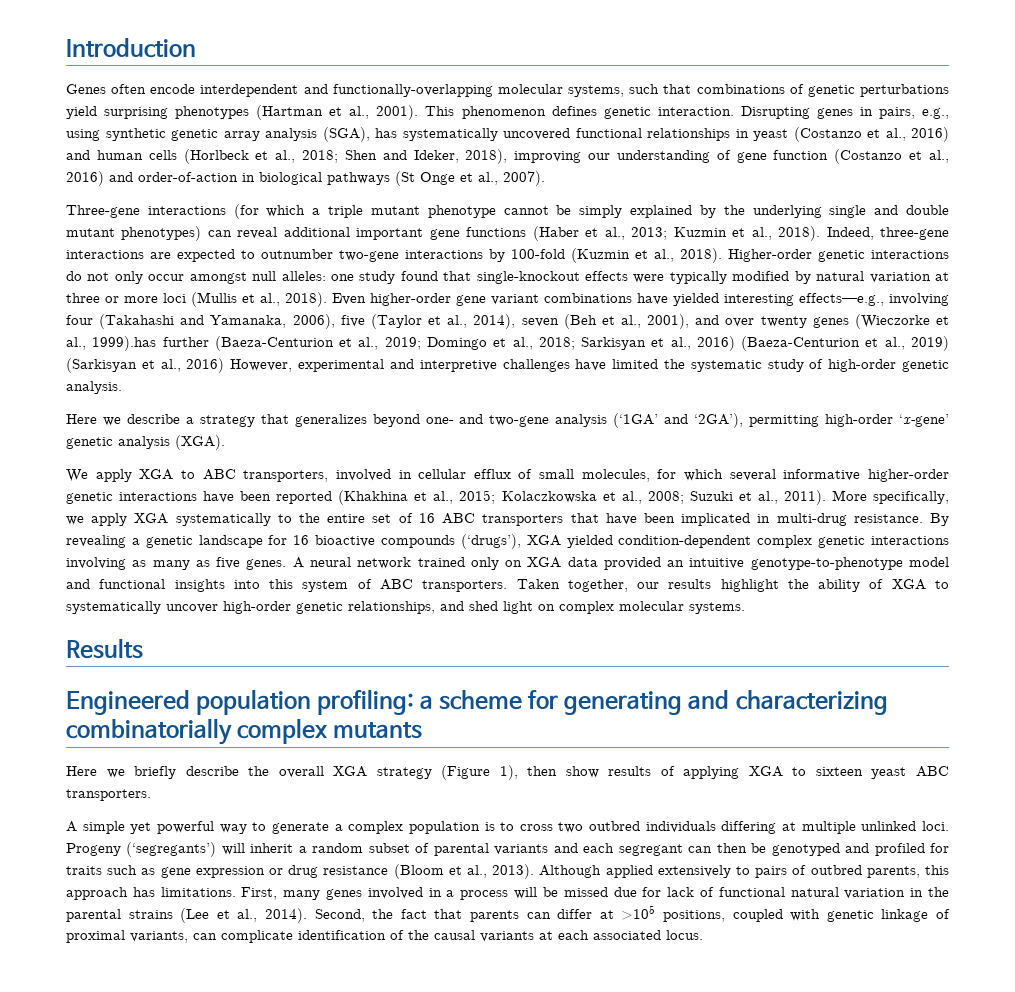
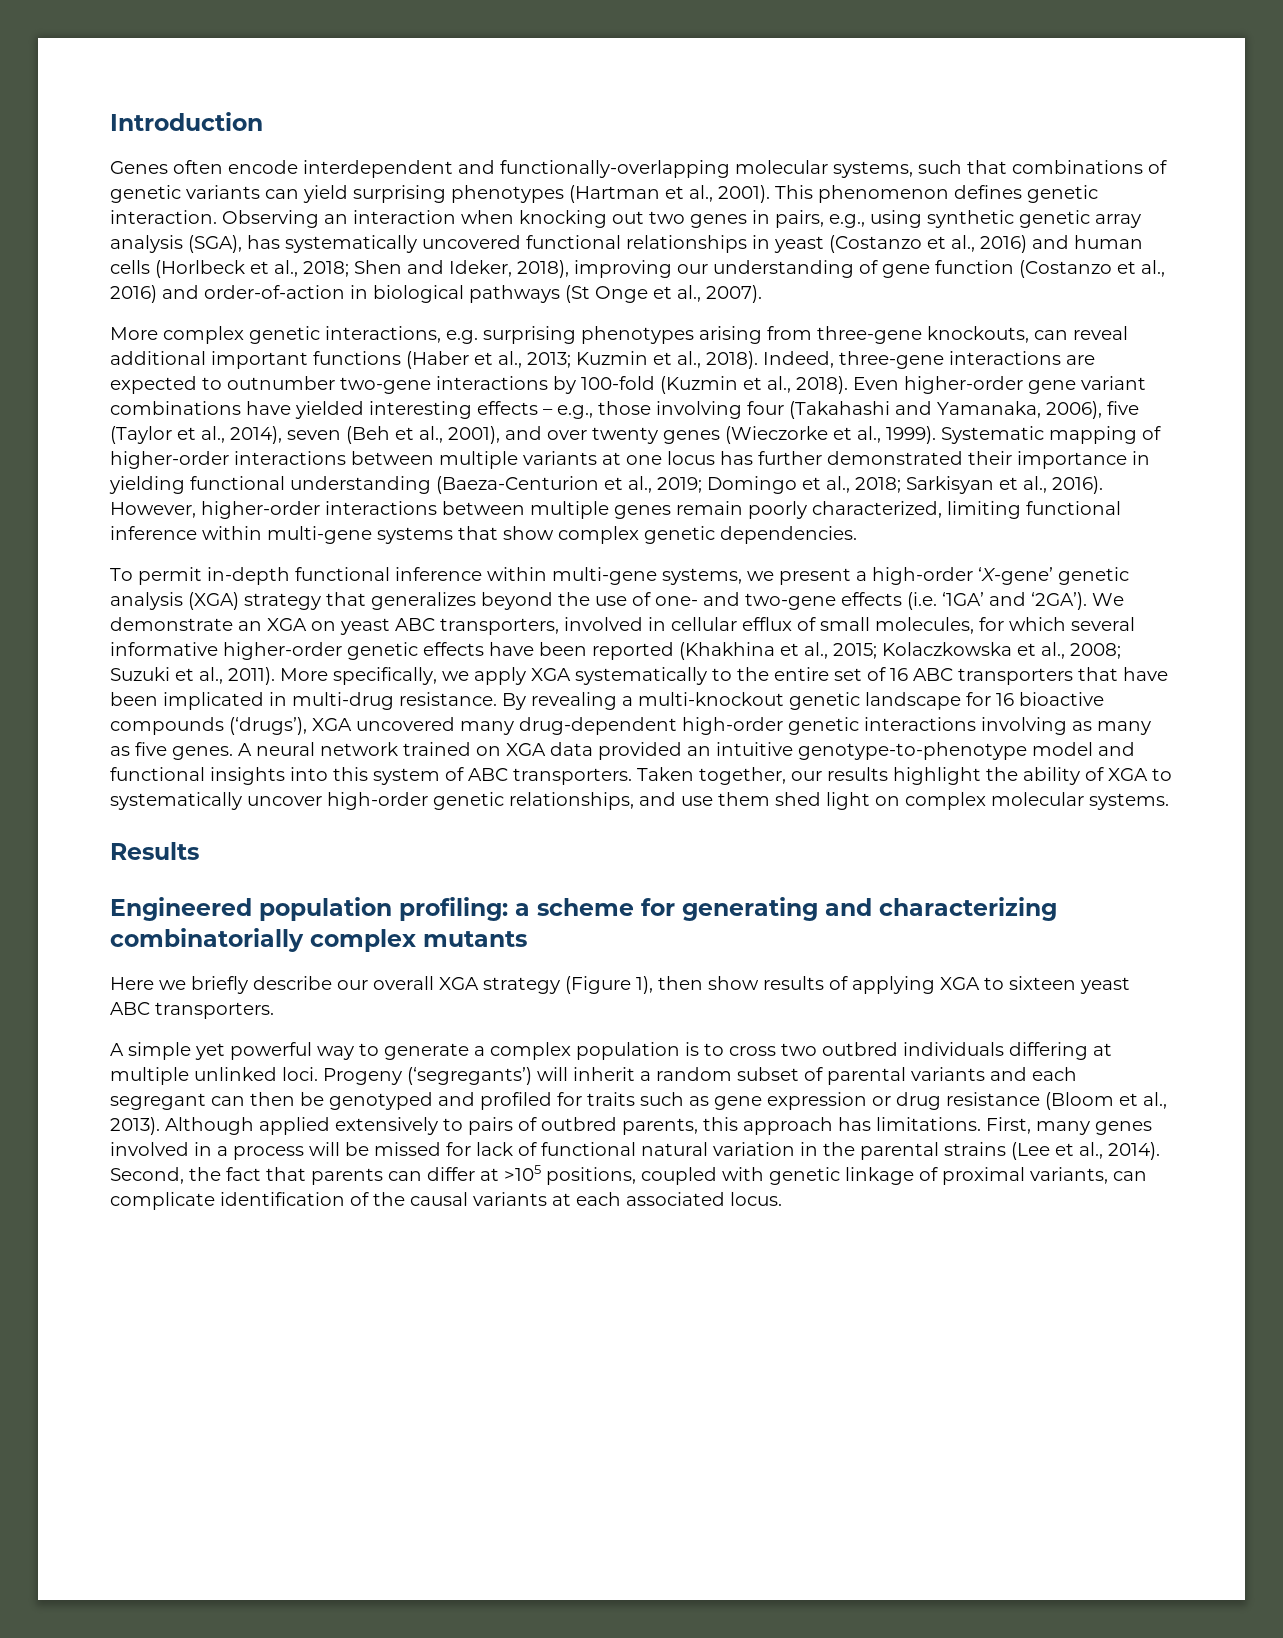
[860,84,950,97] perturbations -> [186,185,299,199] variants can
[740,106,810,119] Disrupting -> [222,210,685,228] Observing an interaction when knocking out two
[66,204,950,219] [66,226,202,241] Three-gene interactions (for which a triple mutant phenotype cannot be simply explained by the underlying single and double mutant phenotypes) -> [110,326,1029,344] More complex genetic interactions, e.g. surprising phenotypes arising from three-gene knockouts,
[429,229,460,240] gene -> (308, 360) none
[728,249,949,262] [66,271,950,284] [66,292,327,307] Higher-order genetic interactions do not only occur amongst null alleles: one study found that single-knockout effects were typically modified by natural variation at three or more loci (Mullis et al., 2018). -> (848, 385) none
[799,293,884,306] effects—e.g., -> [477,401,651,419] effects – e.g., those
[92,336,209,351] 1999).has further -> [886,426,1161,444] [110,451,1150,469] [109,476,431,494] 1999). Systematic mapping of higher-order interactions between multiple variants at one locus has further demonstrated their importance in yielding functional understanding
[696,336,950,351] [66,358,949,373] [66,381,122,394] [66,413,950,428] [66,435,225,450] [66,469,195,482] 2016) (Baeza-Centurion et al., 2019) (Sarkisyan et al., 2016) However, experimental and interpretive challenges have limited the systematic study of high-order genetic analysis. // Here we describe a strategy that generalizes beyond one- and two-gene analysis (‘1GA’ and ‘2GA’), permitting high-order ‘x-gene’ genetic analysis (XGA). // We apply XGA to -> [1052,476,1103,494] [110,501,1121,519] [110,526,857,544] [110,567,1129,585] [110,592,1124,610] [110,617,390,635] 2016). However, higher-order interactions between multiple genes remain poorly characterized, limiting functional inference within multi-gene systems that show complex genetic dependencies. // To permit in-depth functional inference within multi-gene systems, we present a high-order ‘X-gene’ genetic analysis (XGA) strategy that generalizes beyond the use of one- and two-gene effects (i.e. ‘1GA’ and ‘2GA’). We demonstrate an XGA on yeast
[119,492,198,501] interactions -> [423,642,484,656] effects
(140, 541) none -> [638,692,784,706] multi-knockout
[566,535,813,548] yielded condition-dependent complex -> [356,717,783,735] uncovered many drug-dependent high-order
[470,557,499,570] only -> (471, 749) none
(464, 606) none -> [681,792,770,806] use them
[248,766,270,776] the -> [337,980,368,990] our
[613,887,637,897] due -> (441, 1149) none

